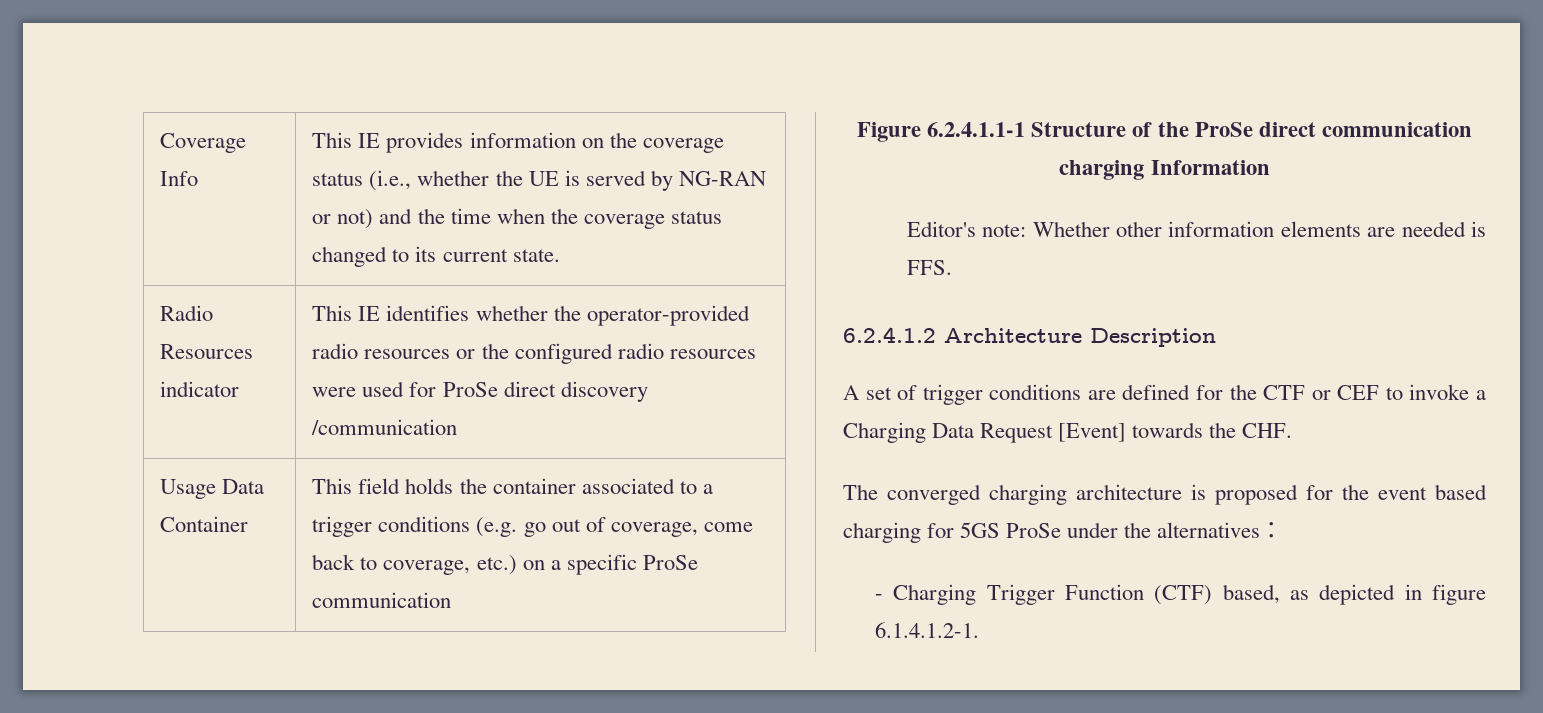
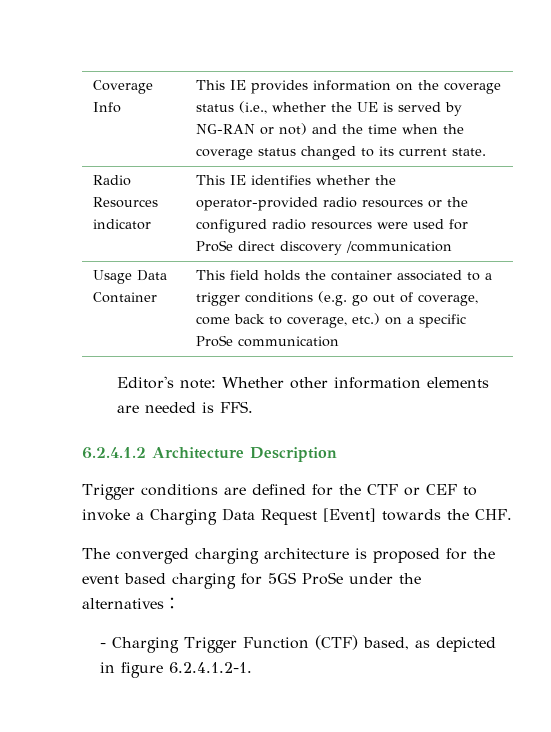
[857,122,1472,142] [1059,160,1270,180] // Figure 6.2.4.1.1-1 Structure of the ProSe direct communication charging Information -> (340, 341) none
[843,384,983,405] A set of trigger -> [82,484,135,500] Trigger
[874,622,979,638] 6.1.4.1.2-1. -> [168,662,252,673] 6.2.4.1.2-1.

